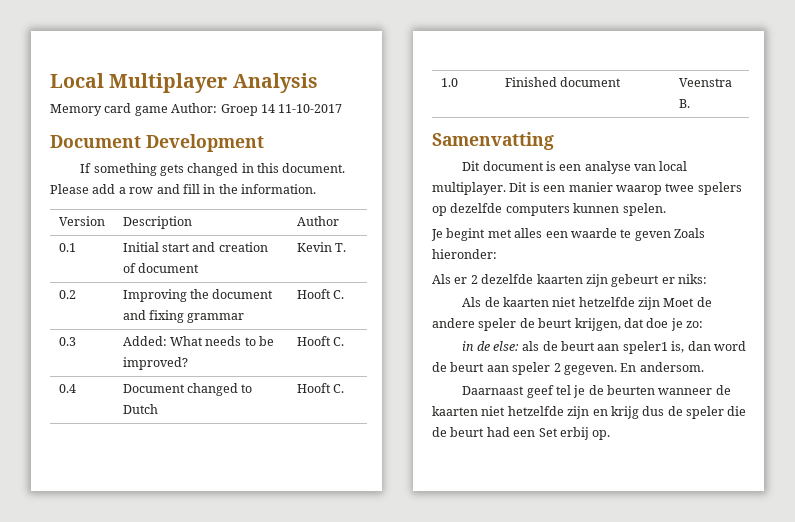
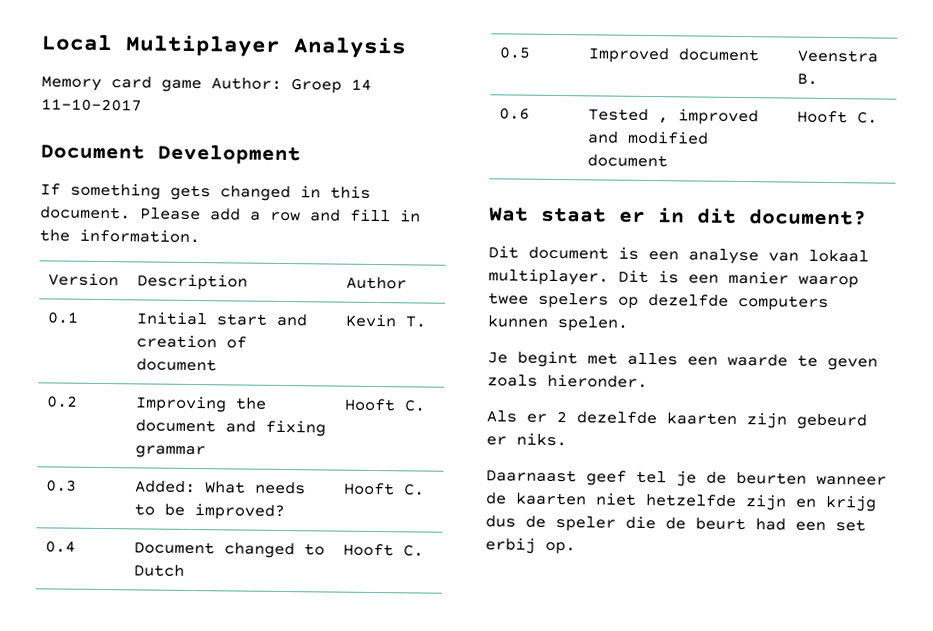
[440,78,458,87] [504,77,557,87] 1.0 | Finished -> [499,46,531,59] [588,47,670,64] 0.5 | Improved
[432,132,554,150] // Samenvatting -> [499,107,531,120] [588,108,760,126] [587,130,710,145] [587,154,669,168] [797,110,879,124] [489,207,867,226] // 0.6 | Tested , improved and modified document | Hooft C. // Wat staat er in dit document?
[659,161,688,171] local -> [808,249,869,263] lokaal
[674,228,705,238] [432,249,497,259] Zoals hieronder: -> [487,373,648,388] zoals hieronder.
[611,274,707,287] [462,297,712,310] [432,318,703,331] [462,341,746,354] [432,362,704,375] gebeurt er niks: // Als de kaarten niet hetzelfde zijn Moet de andere speler de beurt krijgen, dat doe je zo: // in de else: als de beurt aan speler1 is, dan word de beurt aan speler 2 gegeven. En andersom. -> [796,413,867,430] [486,432,567,447] gebeurd er niks.
[538,428,558,437] Set -> [835,519,866,532] set

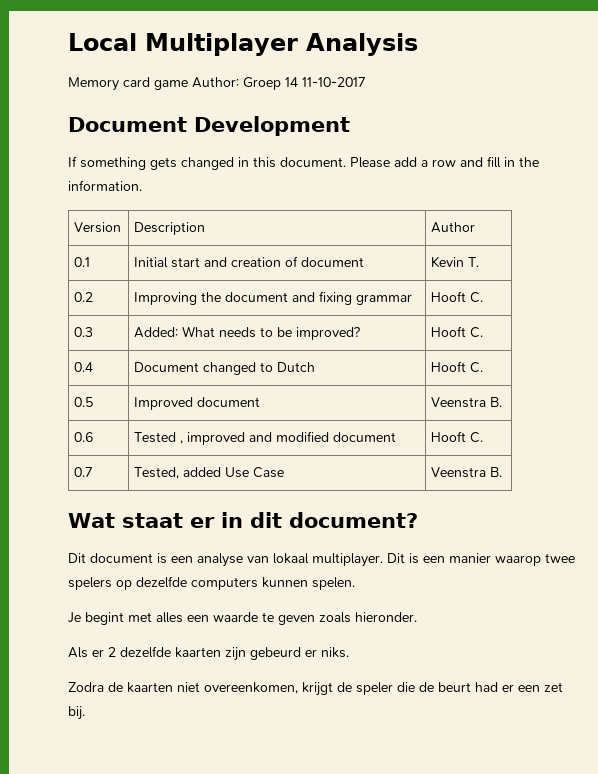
(879, 117) none -> [74,467,94,477] [134,467,285,479] [431,467,503,478] // 0.7 | Tested, added Use Case | Veenstra B.
[486,469,887,487] [485,492,877,512] [485,515,516,528] Daarnaast geef tel je de beurten wanneer de kaarten niet hetzelfde zijn en krijg dus -> [68,682,333,696] Zodra de kaarten niet overeenkomen, krijgt
[795,519,866,532] [485,537,576,555] een set erbij op. -> [502,682,563,692] [68,706,85,720] er een zet bij.

